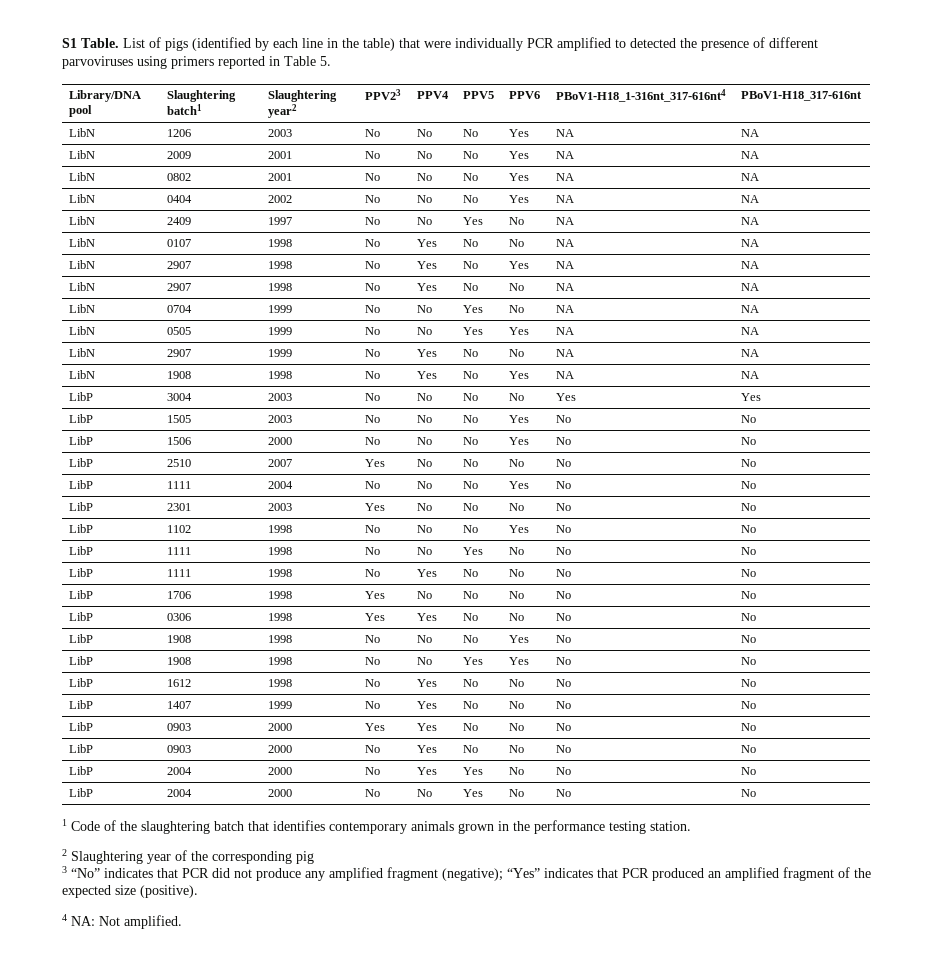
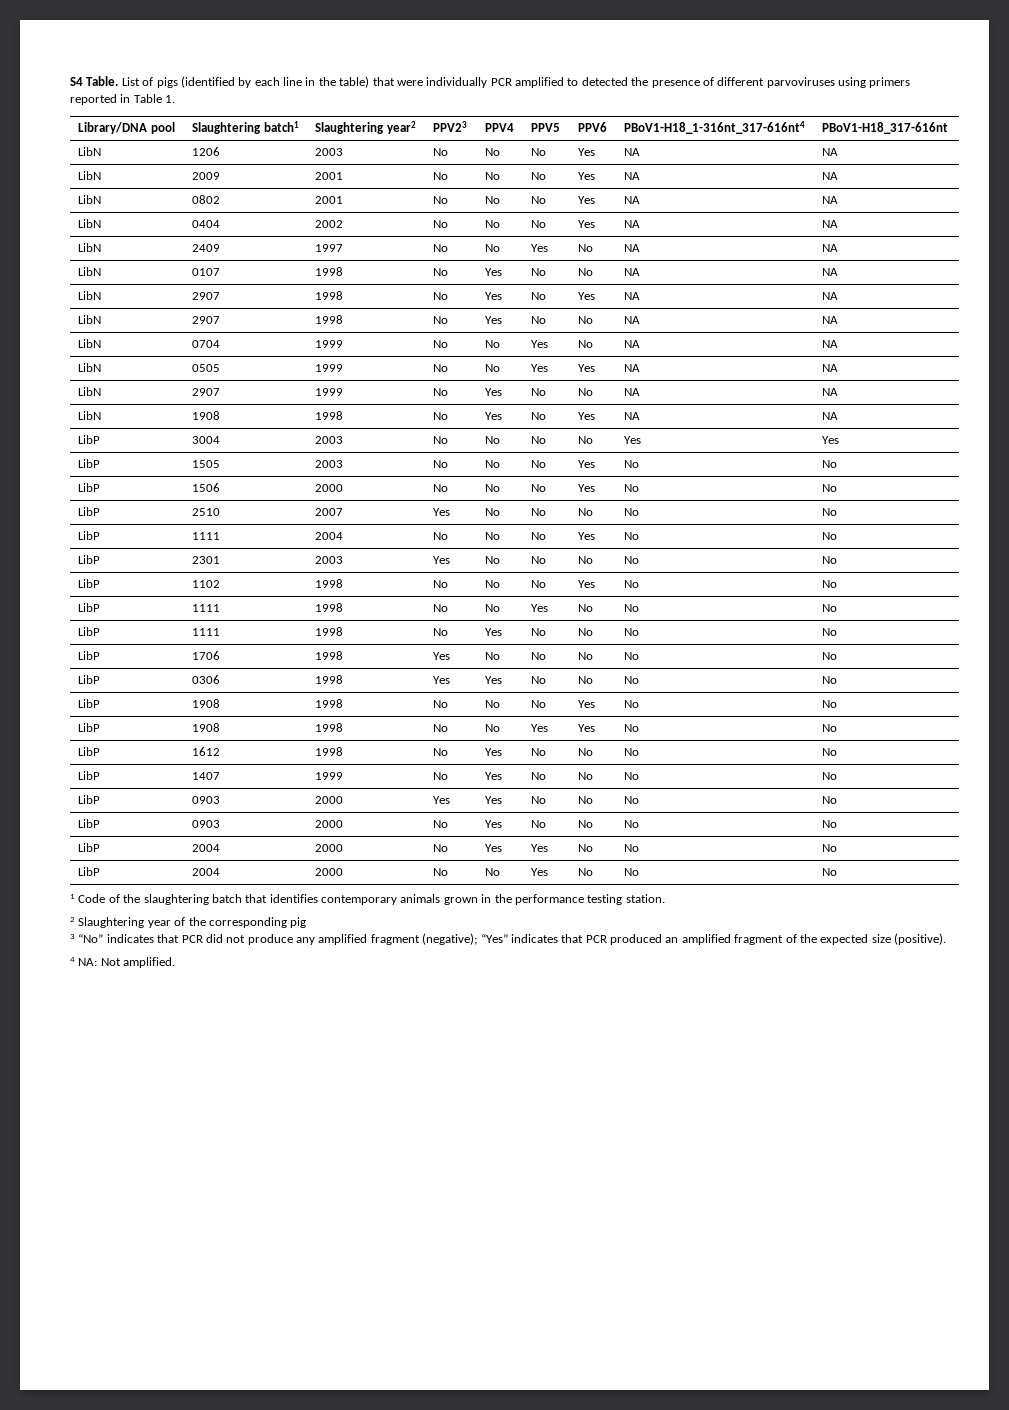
[62,38,77,48] S1 -> [70,77,83,86] S4
[320,56,331,66] 5. -> [165,95,176,103] 1.

